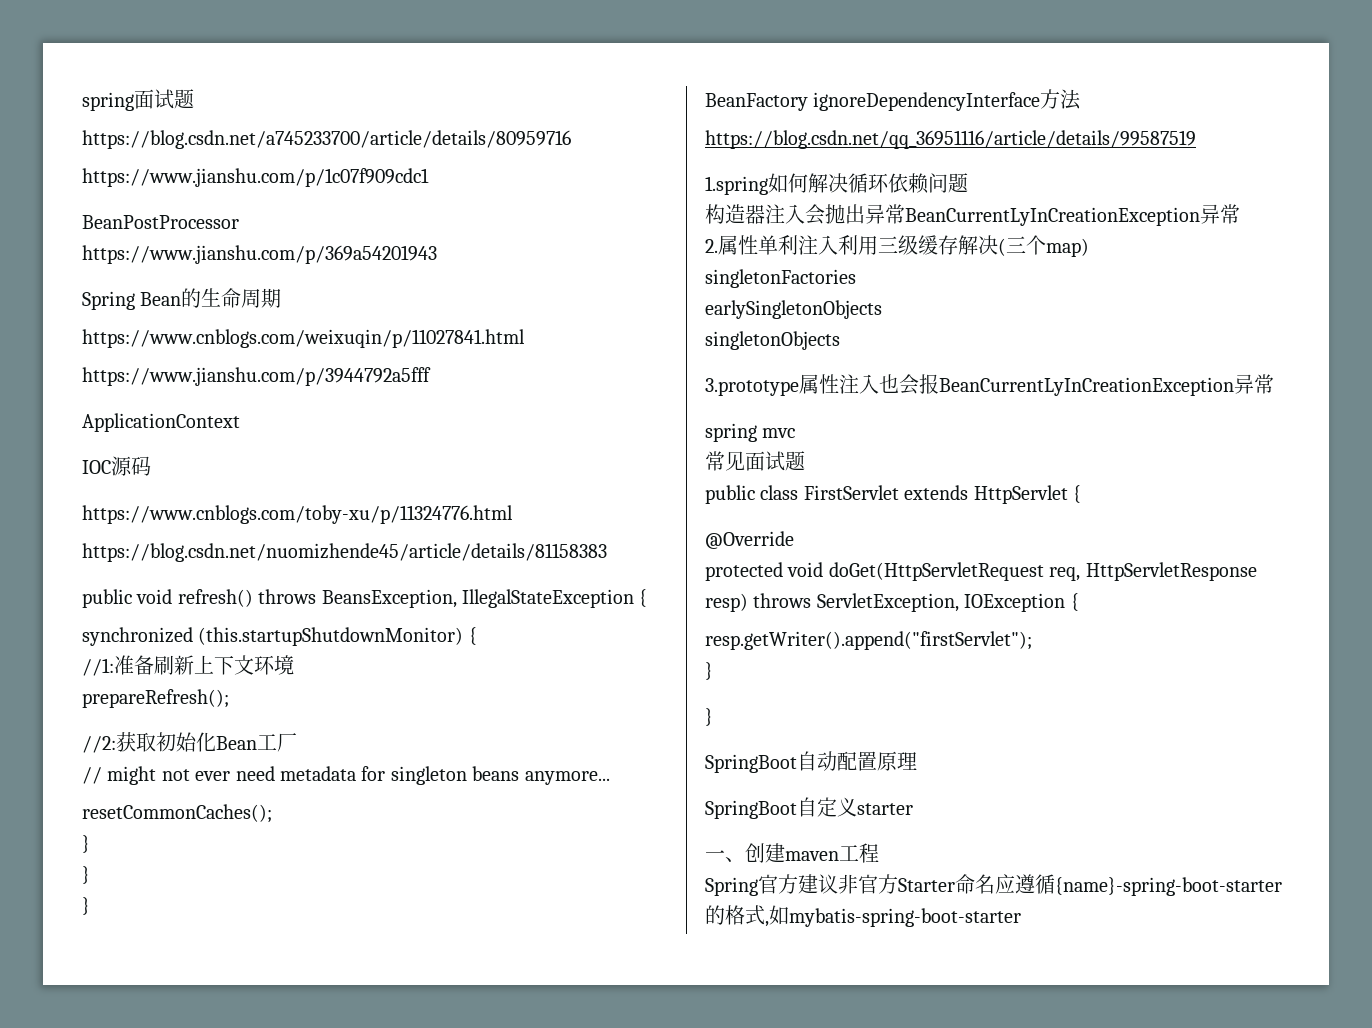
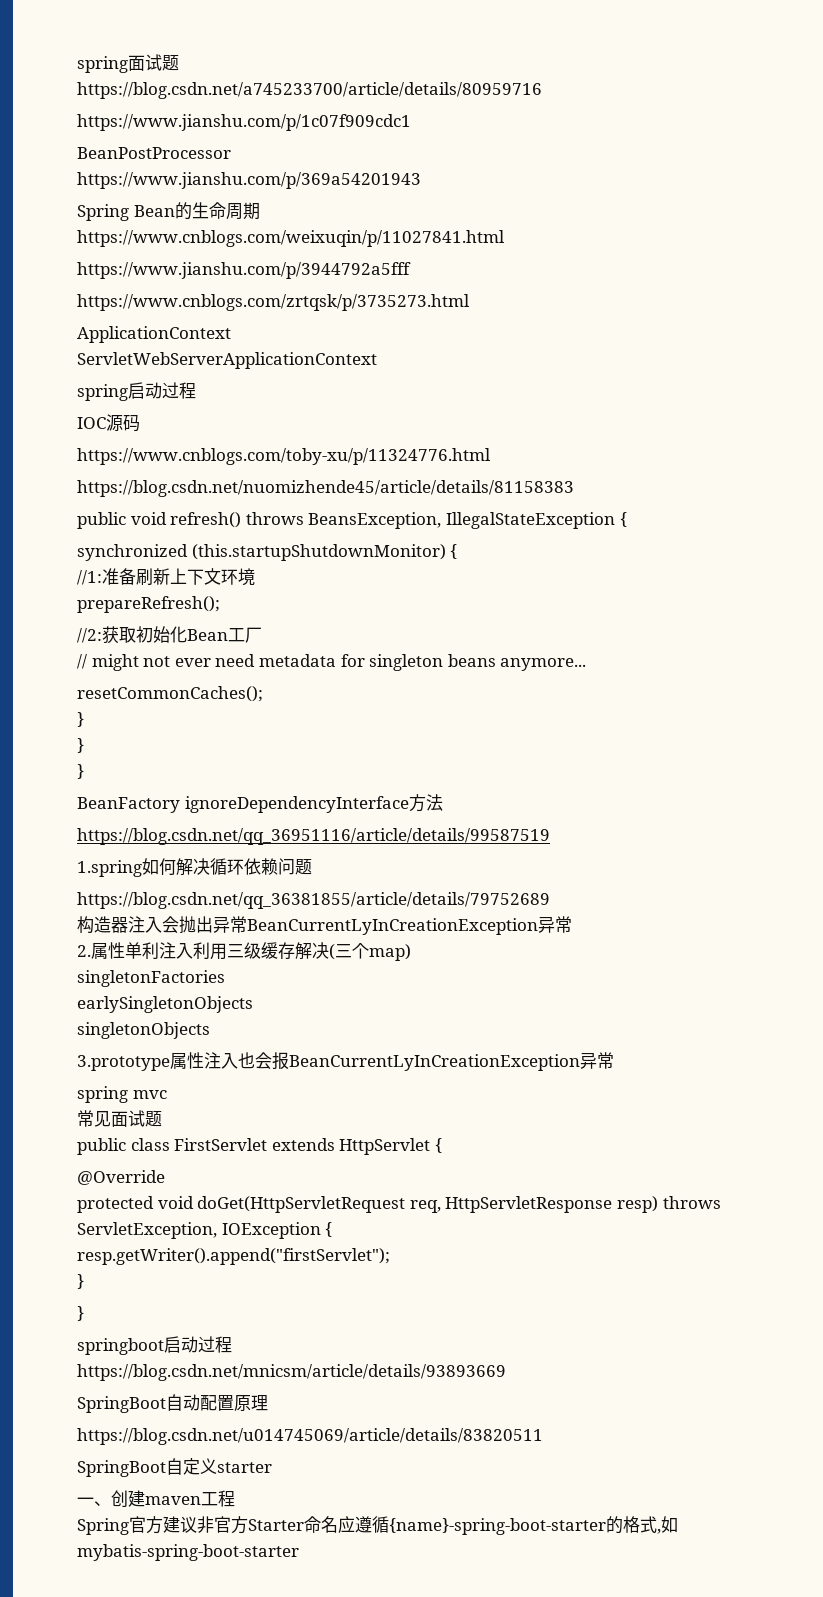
(431, 376) none -> [77,294,470,311] // https://www.cnblogs.com/zrtqsk/p/3735273.html
(240, 422) none -> [77,352,377,369] [77,382,196,401] // ServletWebServerApplicationContext // spring启动过程
(968, 183) none -> [77,892,550,909] // https://blog.csdn.net/qq_36381855/article/details/79752689
(713, 717) none -> [77,1336,232,1355] [77,1364,506,1381] // springboot启动过程 // https://blog.csdn.net/mnicsm/article/details/93893669
(917, 761) none -> [77,1428,543,1445] // https://blog.csdn.net/u014745069/article/details/83820511

